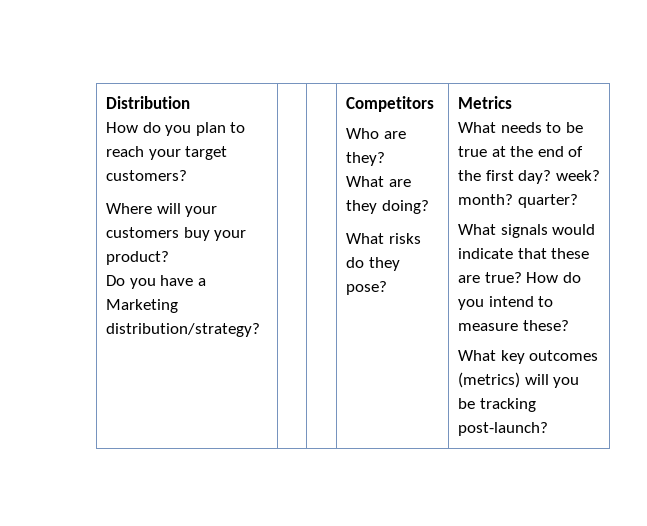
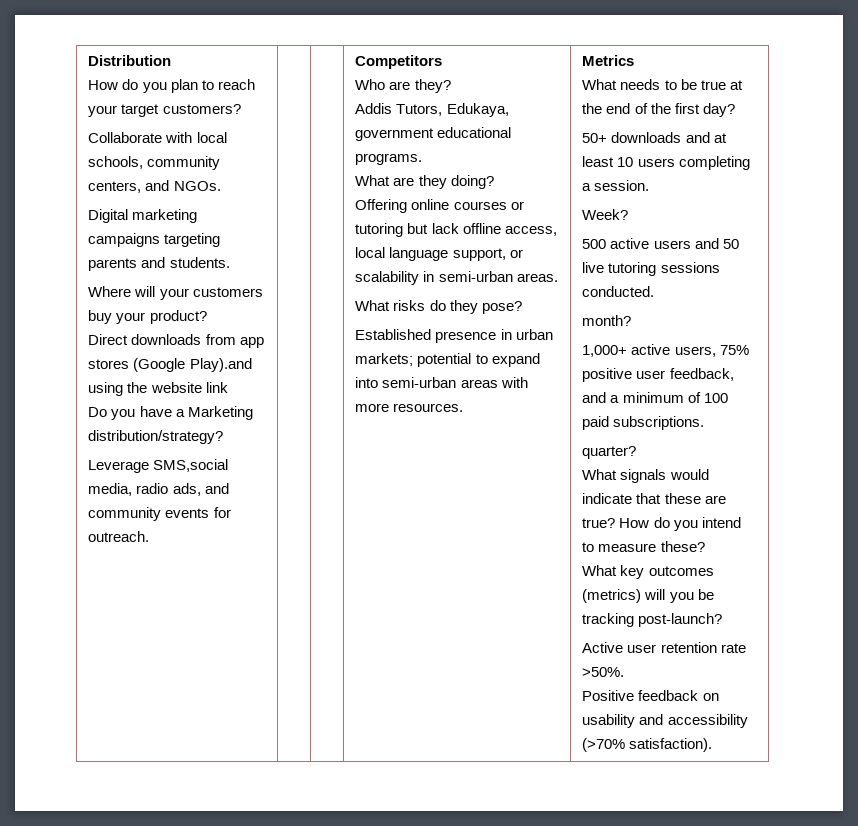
(188, 175) none -> [88,132,227,143] [88,156,221,170] [88,180,221,193] [88,209,198,223] [88,233,221,247] [88,257,230,271] // Collaborate with local schools, community centers, and NGOs. // Digital marketing campaigns targeting parents and students.
(170, 258) none -> [88,334,264,348] [88,358,252,372] [88,382,228,396] // Direct downloads from app stores (Google Play).and using the website link
[346,96,435,112] [346,128,406,139] [346,152,386,166] [346,176,411,187] [346,200,429,214] | | | Competitors // Who are they? // What are they doing? -> [88,459,229,473] [88,483,229,496] [88,507,231,521] [88,531,150,542] [355,55,443,69] [355,79,451,93] [355,103,509,117] [355,127,512,141] [355,153,423,165] [355,175,494,189] [355,199,524,213] [355,223,557,237] [355,247,523,261] [355,271,558,285] // Leverage SMS,social media, radio ads, and community events for outreach. | | | Competitors // Who are they? // Addis Tutors, Edukaya, government educational programs. // What are they doing? // Offering online courses or tutoring but lack offline access, local language support, or scalability in semi-urban areas.
(388, 288) none -> [355,329,553,343] [355,353,540,367] [355,377,528,388] [355,403,464,412] // Established presence in urban markets; potential to expand into semi-urban areas with more resources.
[555,170,600,181] [458,194,514,205] week? month? -> [582,132,727,143] [582,156,750,170] [582,180,650,191] [582,209,629,220] [582,238,739,249] [582,262,720,276] [582,286,655,297] [582,315,632,326] [582,344,749,357] [582,368,734,382] [582,392,728,403] [582,416,705,430] // 50+ downloads and at least 10 users completing a session. // Week? // 500 active users and 50 live tutoring sessions conducted. // month? // 1,000+ active users, 75% positive user feedback, and a minimum of 100 paid subscriptions. //
(549, 429) none -> [582,642,746,653] [582,667,625,677] [582,690,719,701] [582,714,748,728] [582,738,713,752] // Active user retention rate >50%. // Positive feedback on usability and accessibility (>70% satisfaction).

